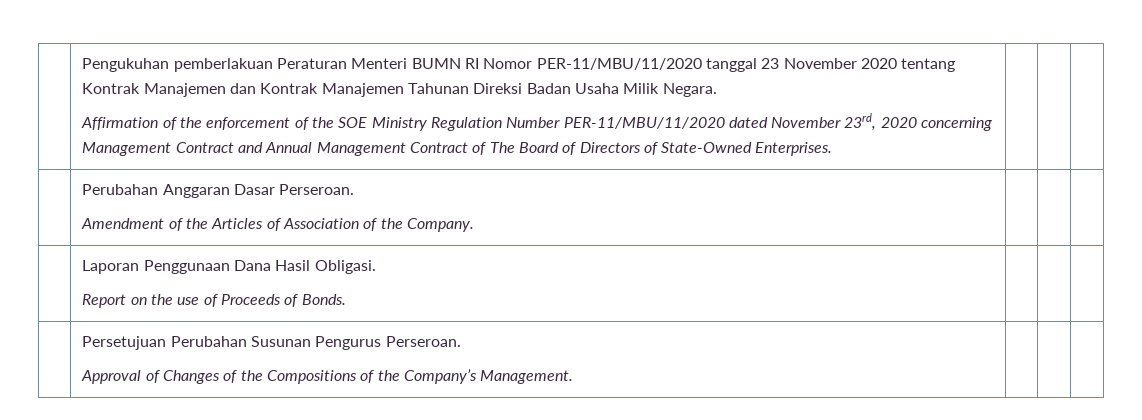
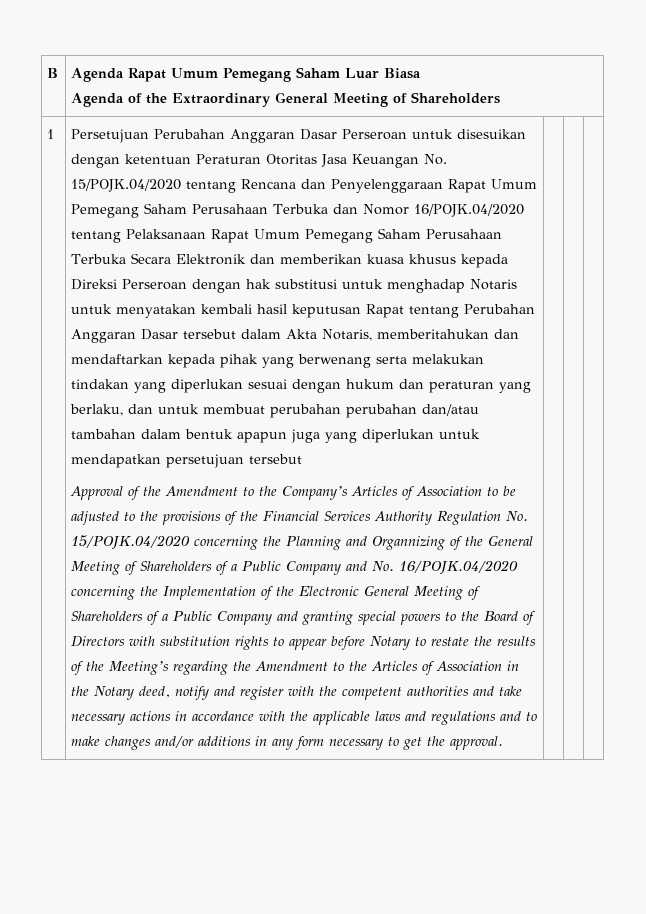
[82,58,956,72] [82,83,717,97] [81,113,993,131] [82,142,833,156] [82,184,355,198] [81,218,474,232] [82,260,376,274] [82,294,346,308] [82,336,461,350] [81,369,574,384] | Pengukuhan pemberlakuan Peraturan Menteri BUMN RI Nomor PER-11/MBU/11/2020 tanggal 23 November 2020 tentang Kontrak Manajemen dan Kontrak Manajemen Tahunan Direksi Badan Usaha Milik Negara. // Affirmation of the enforcement of the SOE Ministry Regulation Number PER-11/MBU/11/2020 dated November 23rd, 2020 concerning Management Contract and Annual Management Contract of The Board of Directors of State-Owned Enterprises. | | | // | Perubahan Anggaran Dasar Perseroan. // Amendment of the Articles of Association of the Company. | | | // | Laporan Penggunaan Dana Hasil Obligasi. // Report on the use of Proceeds of Bonds. | | | // | Persetujuan Perubahan Susunan Pengurus Perseroan. // Approval of Changes of the Compositions of the Company’s Management. -> [47,68,59,78] [71,67,422,82] [71,92,501,107] [47,129,55,139] [71,129,527,143] [71,154,448,168] [71,179,538,193] [71,203,525,218] [71,228,503,243] [71,253,509,268] [71,279,518,293] [71,304,536,318] [71,329,520,343] [71,354,485,368] [71,379,532,393] [70,404,480,418] [71,429,481,443] [71,454,303,468] [70,486,517,500] [71,511,529,525] [71,535,534,550] [71,560,519,575] [71,586,481,600] [71,611,536,625] [71,636,537,650] [71,661,520,675] [71,686,523,700] [71,711,538,725] [71,736,504,750] B | Agenda Rapat Umum Pemegang Saham Luar Biasa // Agenda of the Extraordinary General Meeting of Shareholders // 1 | Persetujuan Perubahan Anggaran Dasar Perseroan untuk disesuikan dengan ketentuan Peraturan Otoritas Jasa Keuangan No. 15/POJK.04/2020 tentang Rencana dan Penyelenggaraan Rapat Umum Pemegang Saham Perusahaan Terbuka dan Nomor 16/POJK.04/2020 tentang Pelaksanaan Rapat Umum Pemegang Saham Perusahaan Terbuka Secara Elektronik dan memberikan kuasa khusus kepada Direksi Perseroan dengan hak substitusi untuk menghadap Notaris untuk menyatakan kembali hasil keputusan Rapat tentang Perubahan Anggaran Dasar tersebut dalam Akta Notaris, memberitahukan dan mendaftarkan kepada pihak yang berwenang serta melakukan tindakan yang diperlukan sesuai dengan hukum dan peraturan yang berlaku, dan untuk membuat perubahan perubahan dan/atau tambahan dalam bentuk apapun juga yang diperlukan untuk mendapatkan persetujuan tersebut // Approval of the Amendment to the Company’s Articles of Association to be adjusted to the provisions of the Financial Services Authority Regulation No. 15/POJK.04/2020 concerning the Planning and Organnizing of the General Meeting of Shareholders of a Public Company and No. 16/POJK.04/2020 concerning the Implementation of the Electronic General Meeting of Shareholders of a Public Company and granting special powers to the Board of Directors with substitution rights to appear before Notary to restate the results of the Meeting’s regarding the Amendment to the Articles of Association in the Notary deed, notify and register with the competent authorities and take necessary actions in accordance with the applicable laws and regulations and to make changes and/or additions in any form necessary to get the approval.

